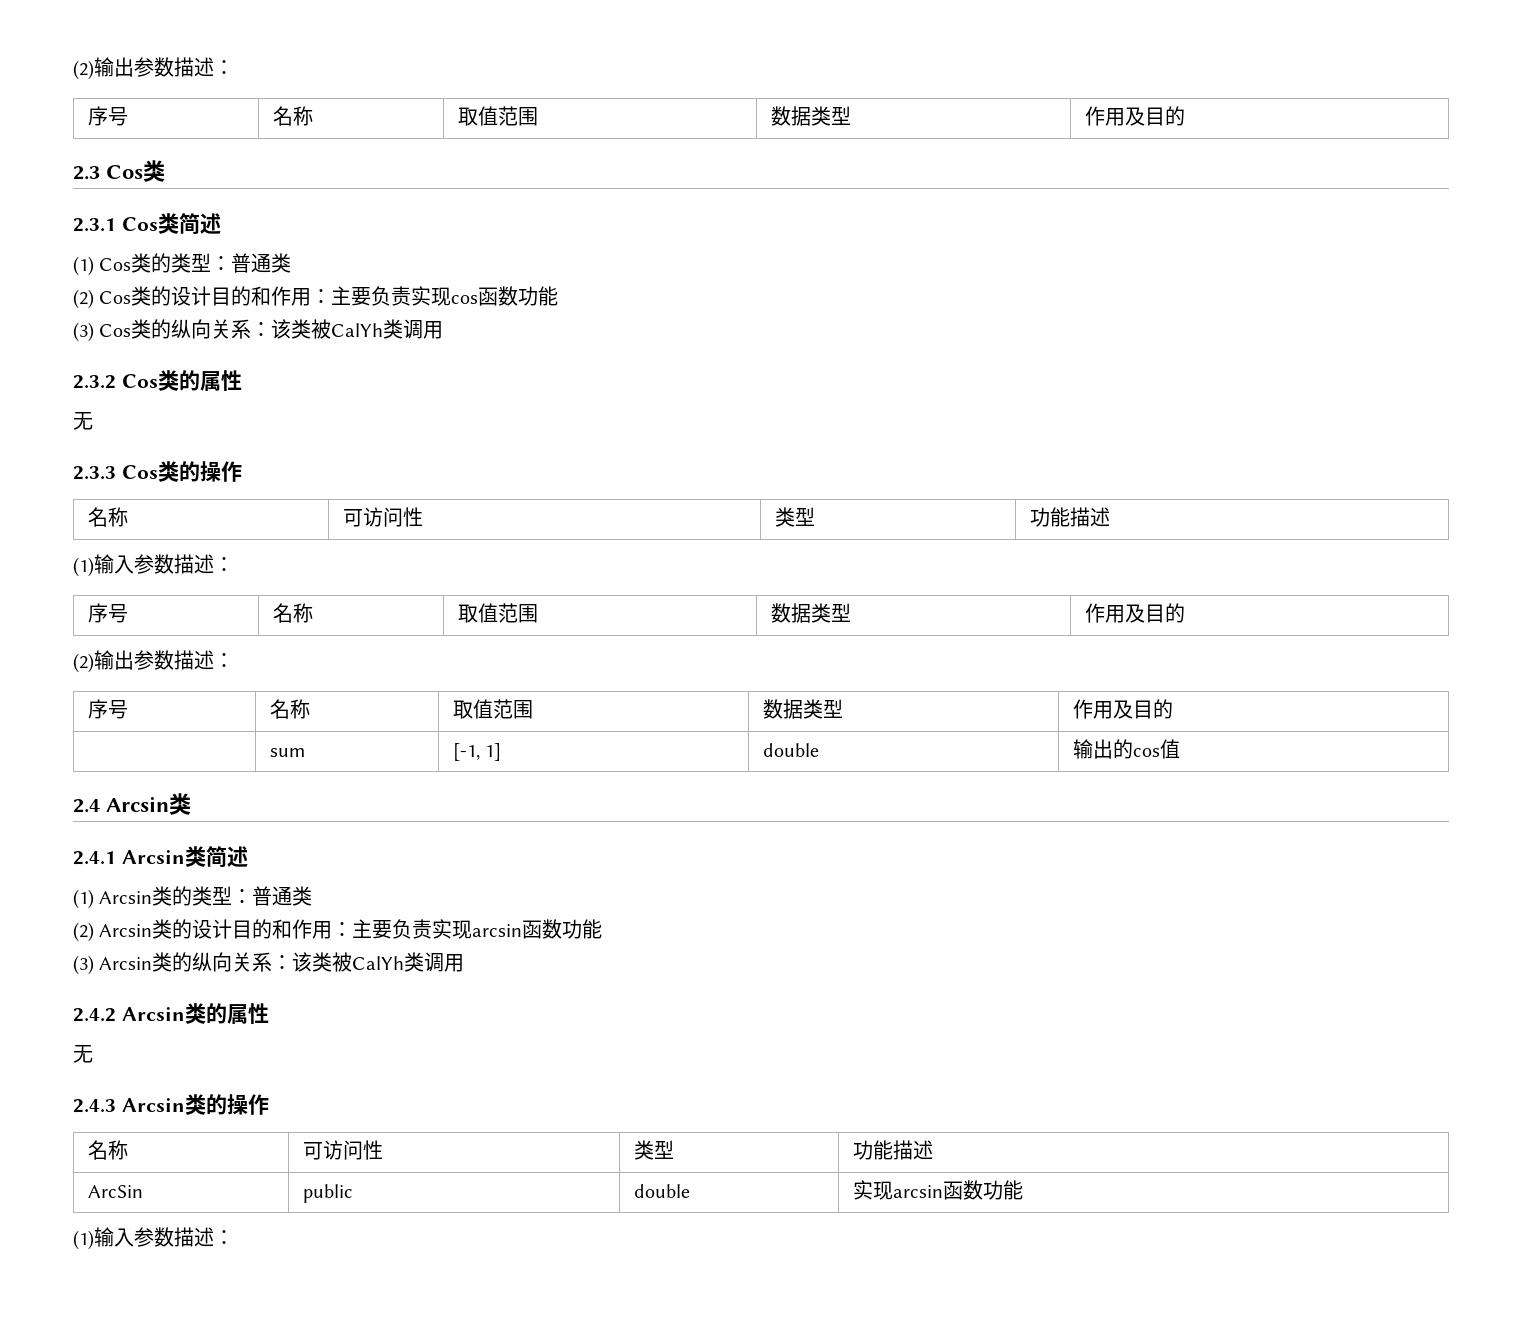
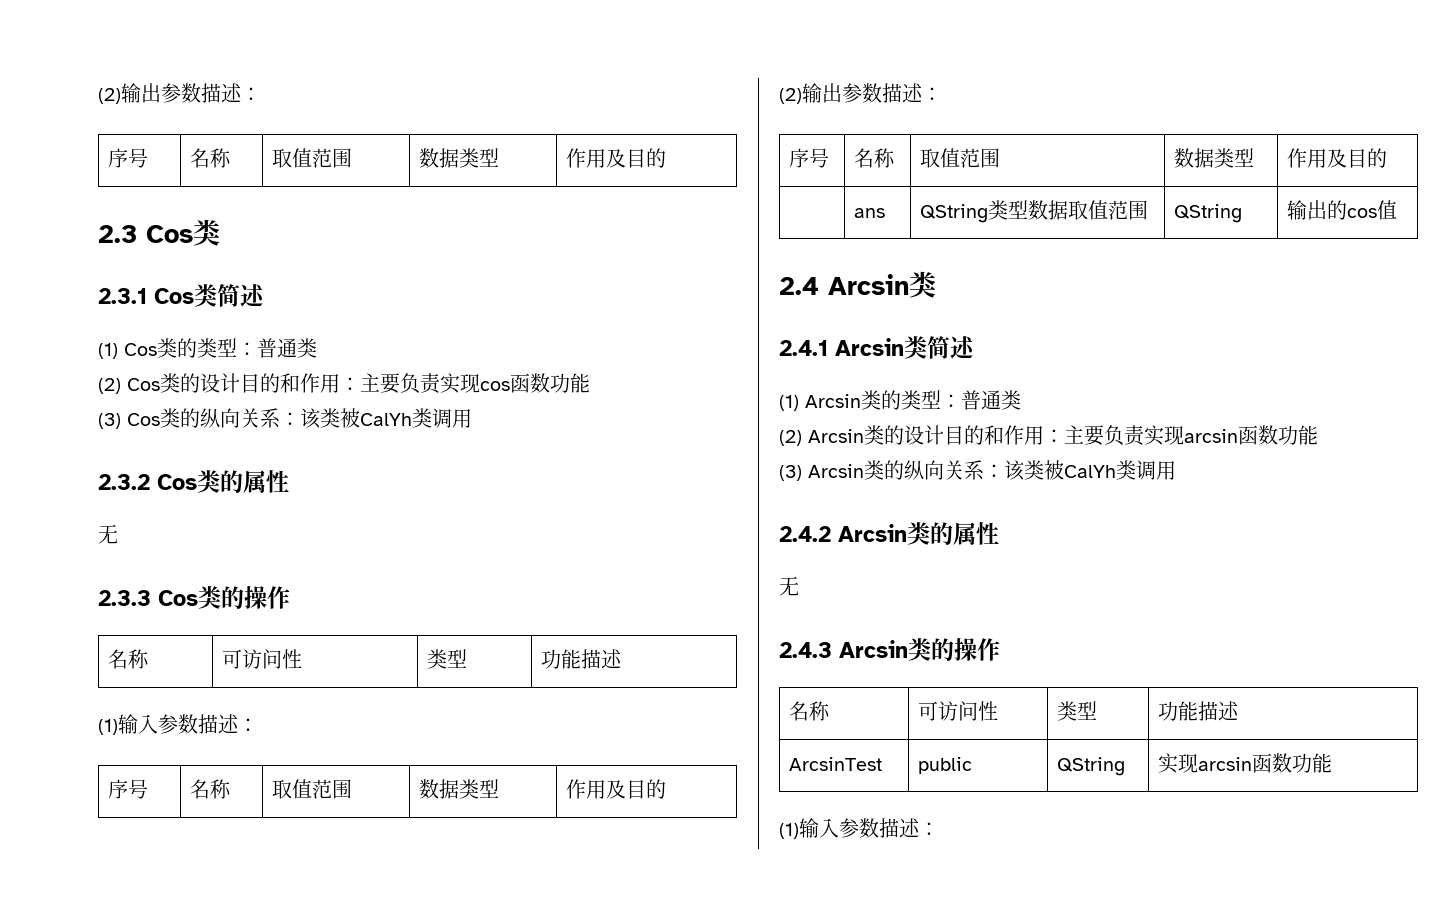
[269,748,305,757] [452,743,502,761] [762,743,819,757] sum | [-1, 1] | double -> [854,208,886,218] [920,200,1149,223] [1174,204,1243,223] ans | QString类型数据取值范围 | QString
[87,1185,143,1198] ArcSin -> [789,757,883,771] ArcsinTest
[633,1184,690,1198] double -> [1057,757,1126,776] QString

